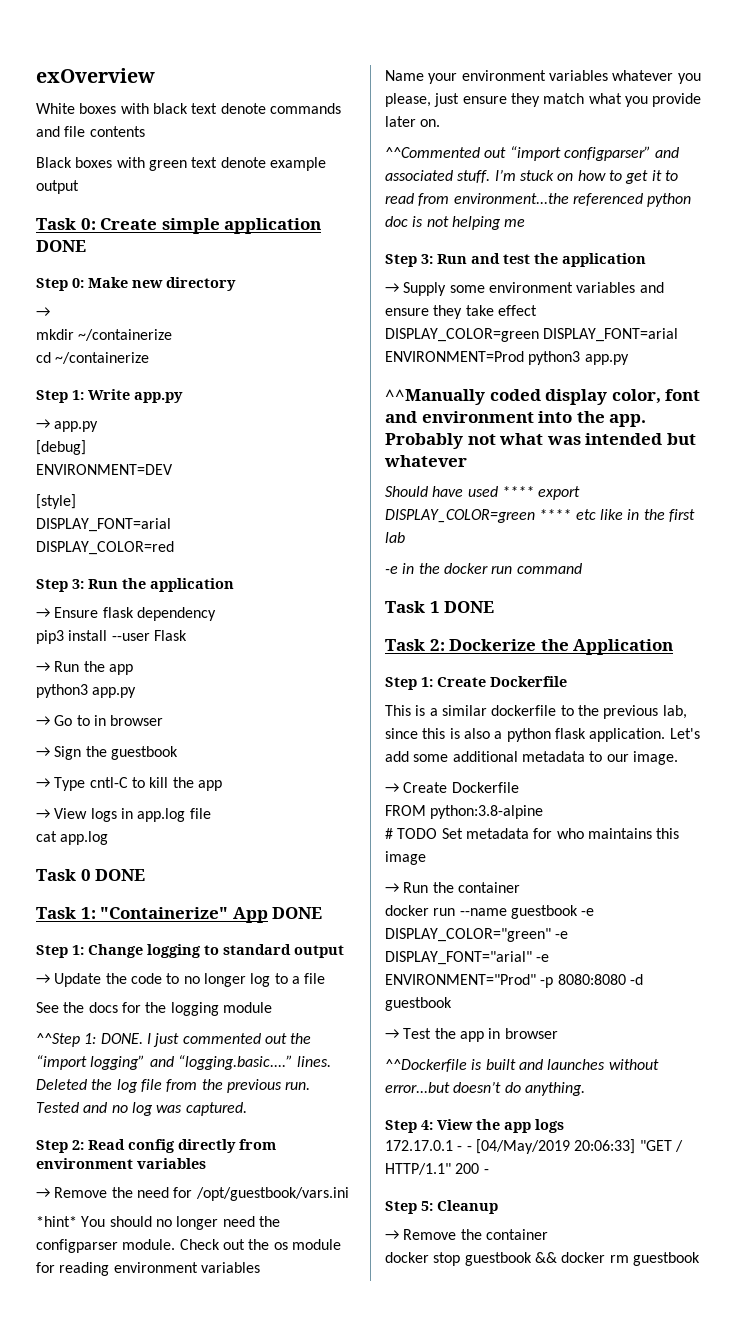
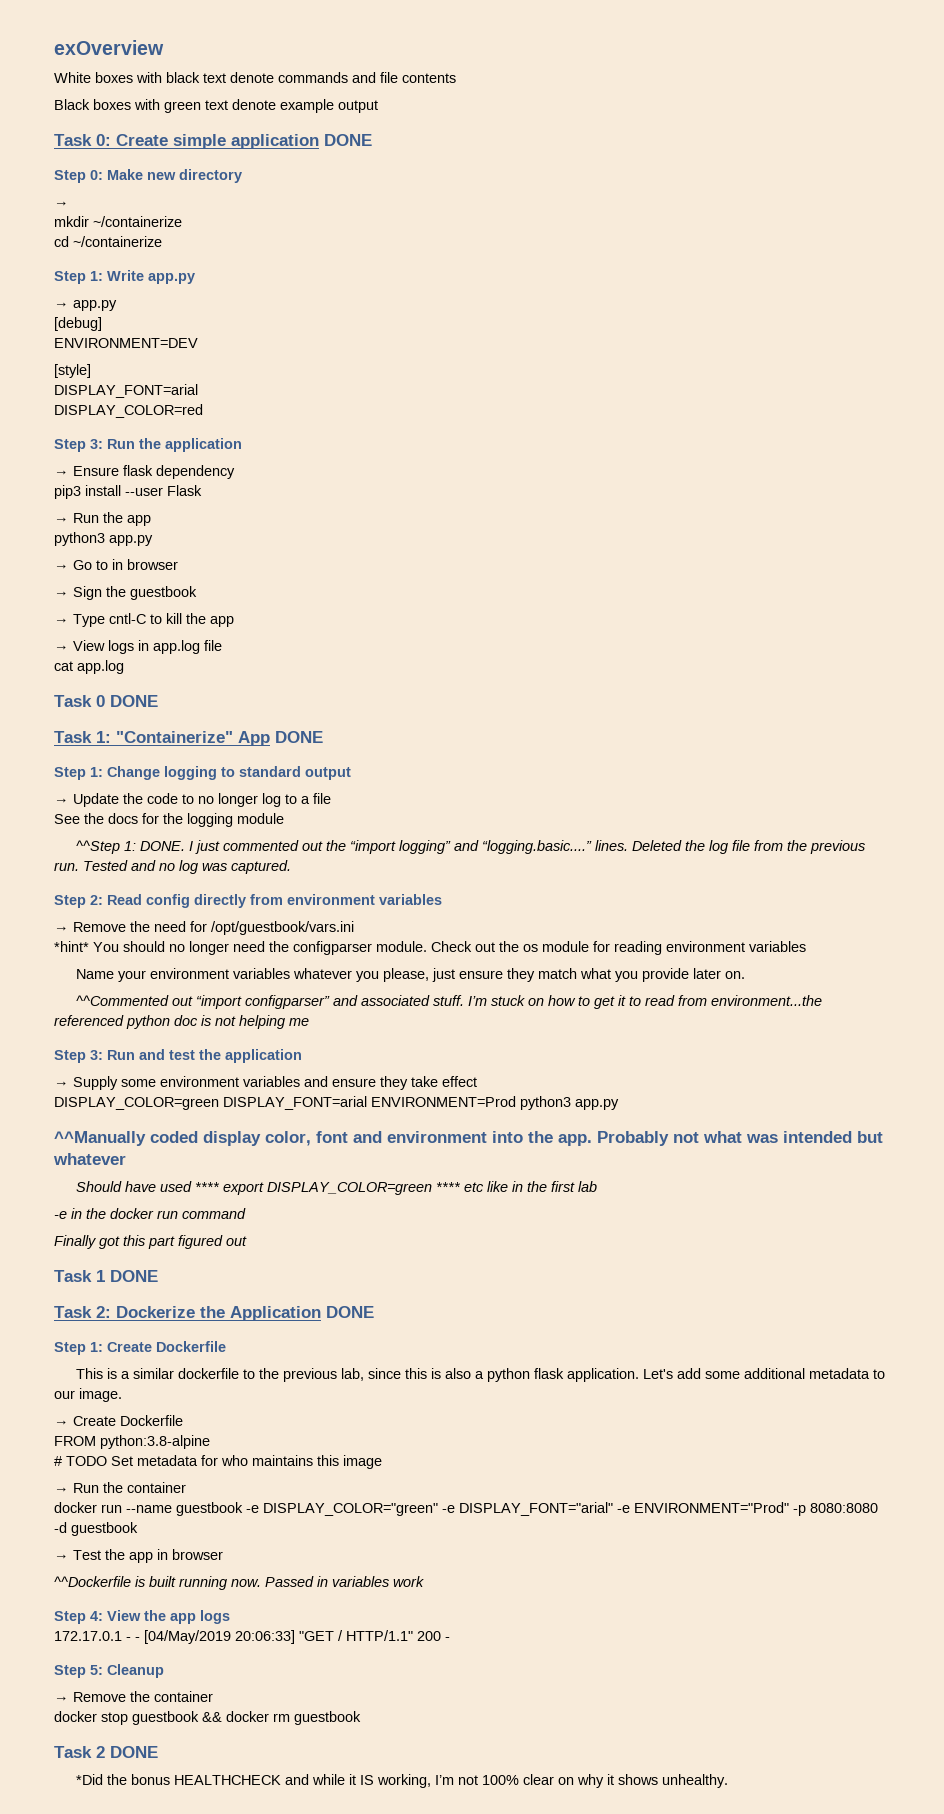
(582, 568) none -> [54,1235,247,1249] // Finally got this part figured out
(674, 647) none -> [326,1306,374,1318] DONE
[518,1059,659,1070] [385,1081,585,1096] and launches without error...but doesn’t do anything. -> [179,1576,424,1590] running now. Passed in variables work
(700, 1259) none -> [54,1746,158,1758] [75,1774,728,1788] // Task 2 DONE // *Did the bonus HEALTHCHECK and while it IS working, I’m not 100% clear on why it shows unhealthy.

